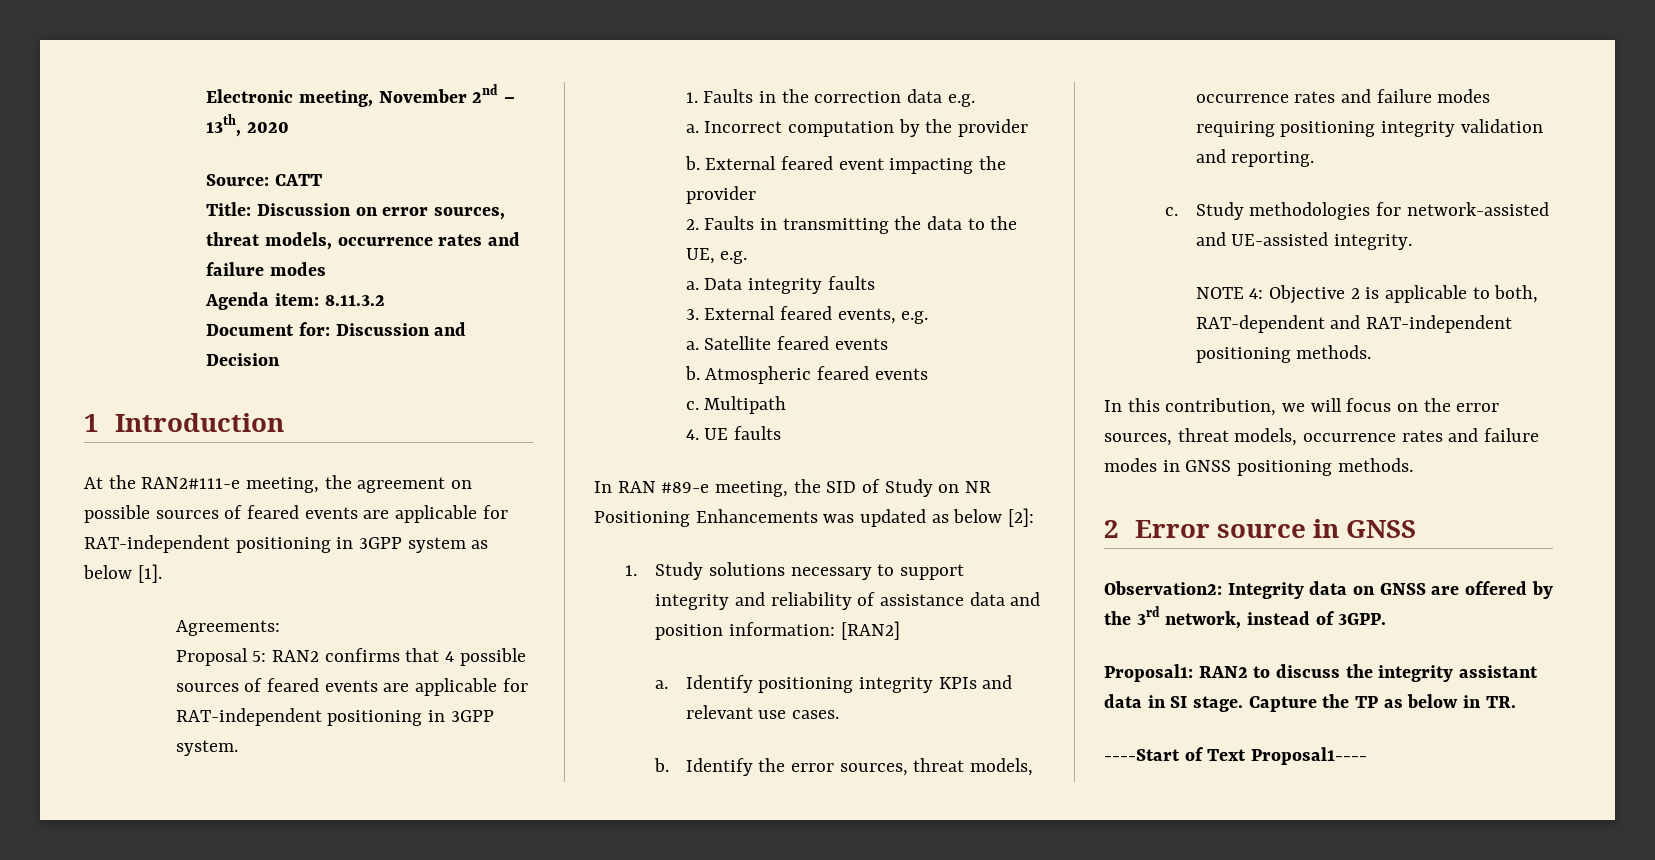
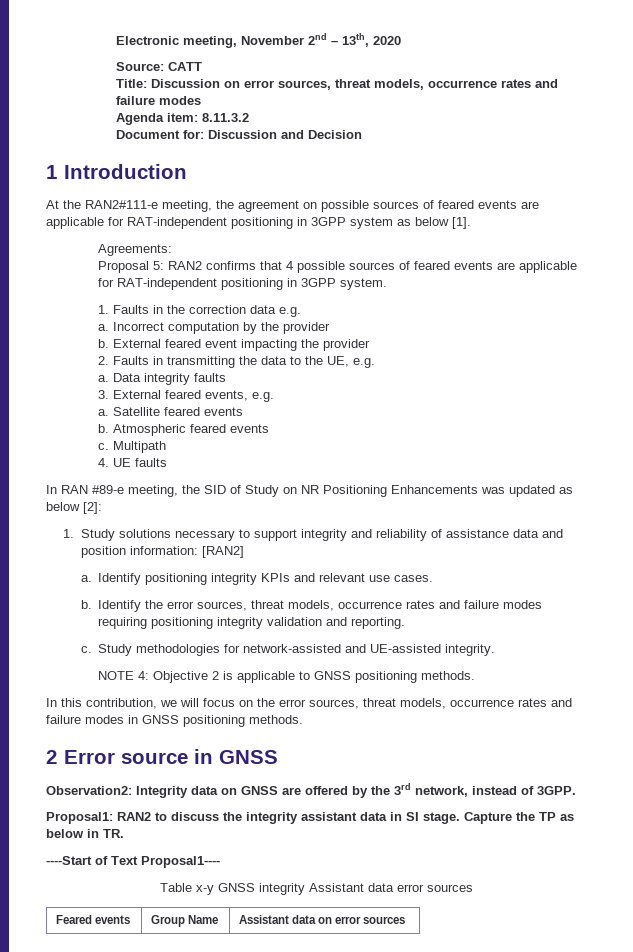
[1494,285,1539,303] [1195,315,1513,333] both, RAT-dependent and RAT-independent -> [314,671,352,680] GNSS
(1368, 756) none -> [160,883,473,895] [55,915,130,924] [150,915,218,927] [238,915,405,924] // Table x-y GNSS integrity Assistant data error sources // Feared events | Group Name | Assistant data on error sources

